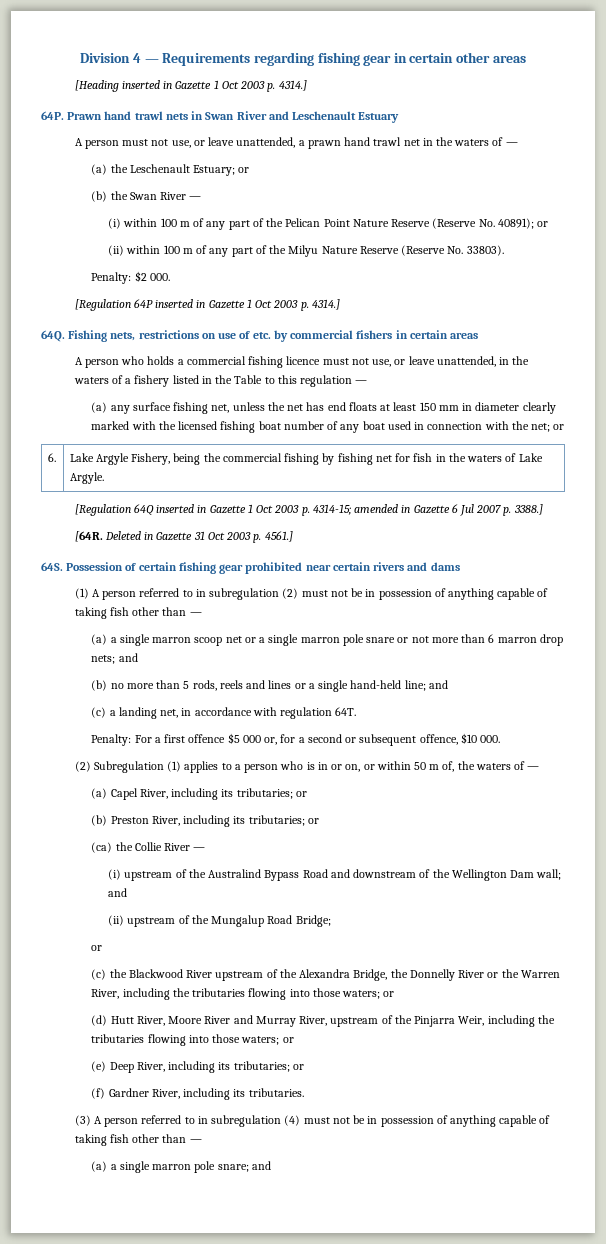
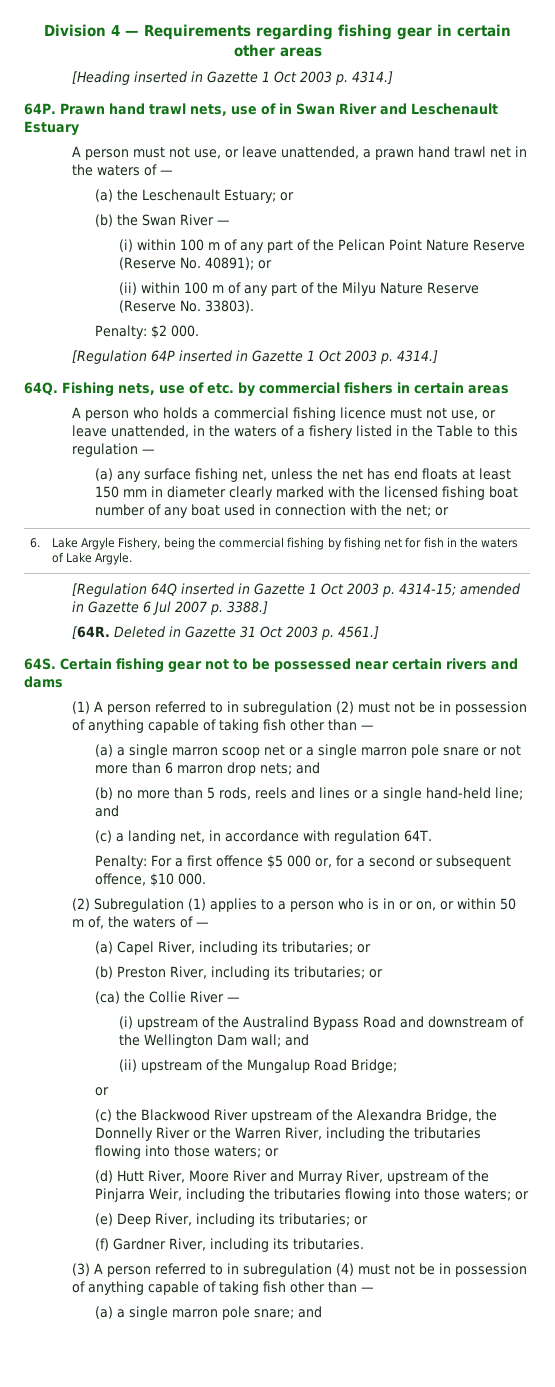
[165,113,188,120] nets -> [189,103,276,116] nets, use of
[138,330,216,339] restrictions on -> (155, 389) none
[66,562,303,574] Possession of certain fishing gear prohibited -> [60,658,351,673] Certain fishing gear not to be possessed

